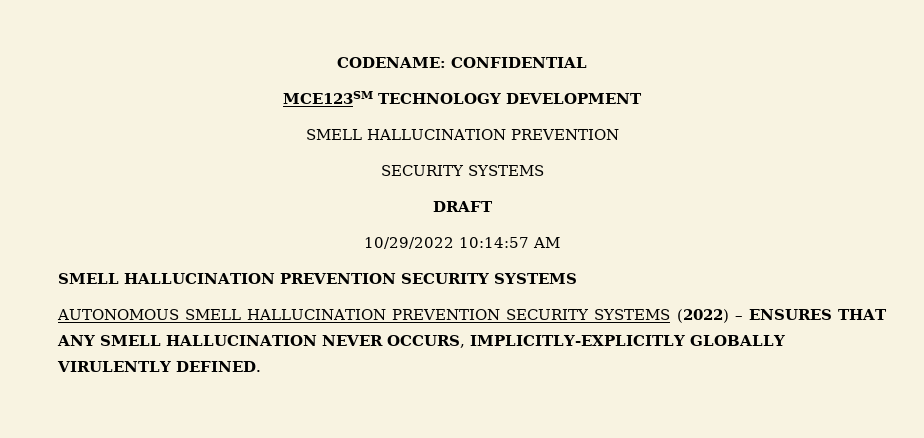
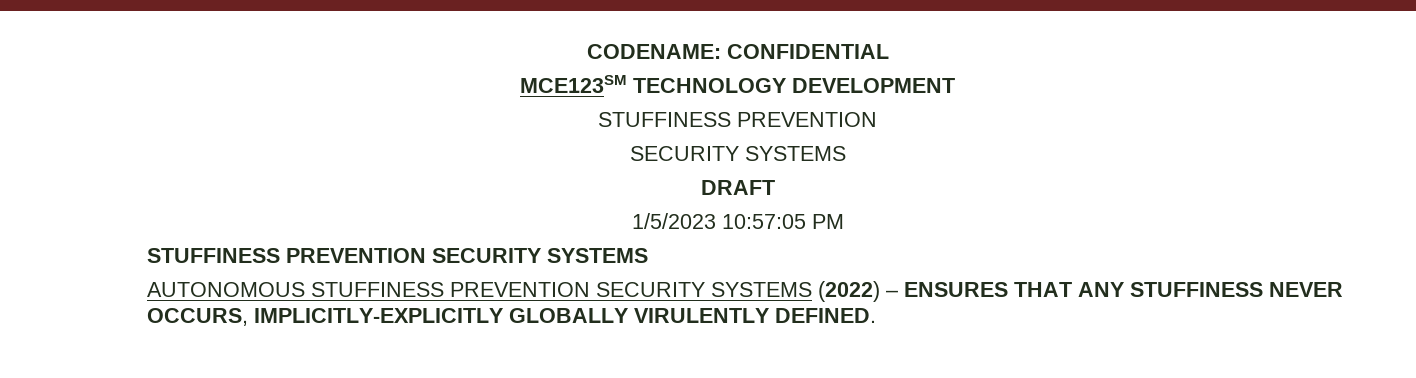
[305,129,506,140] SMELL HALLUCINATION -> [598,112,731,127] STUFFINESS
[364,237,560,249] [57,273,275,284] 10/29/2022 10:14:57 AM // SMELL HALLUCINATION -> [631,213,844,229] [146,248,280,263] 1/5/2023 10:57:05 PM // STUFFINESS
[184,309,386,320] SMELL HALLUCINATION -> [310,282,444,297] STUFFINESS
[99,335,317,346] SMELL HALLUCINATION -> [1129,282,1263,297] STUFFINESS

